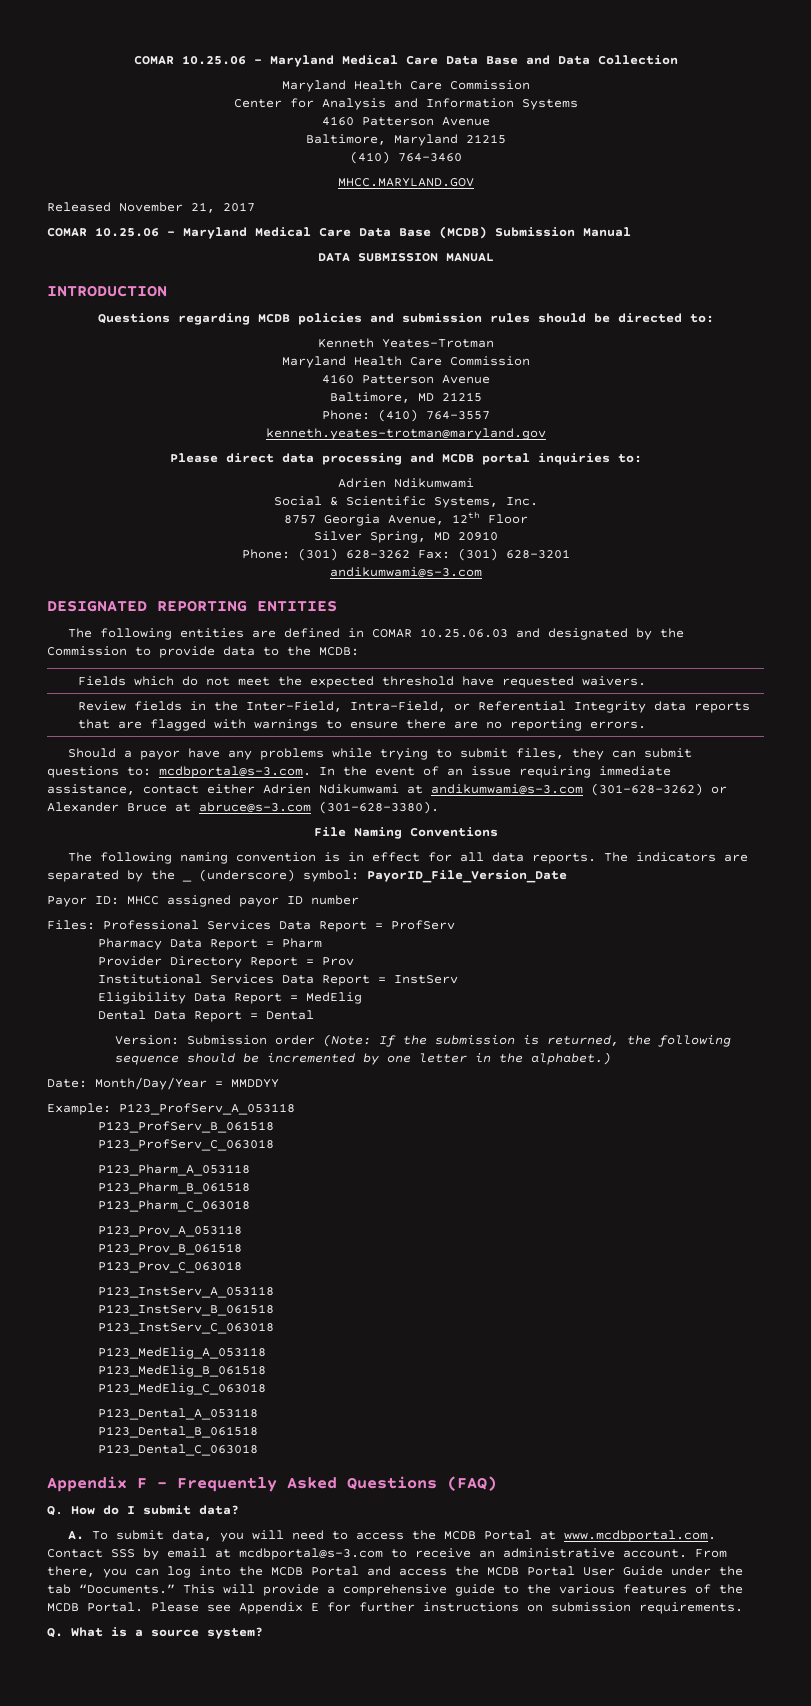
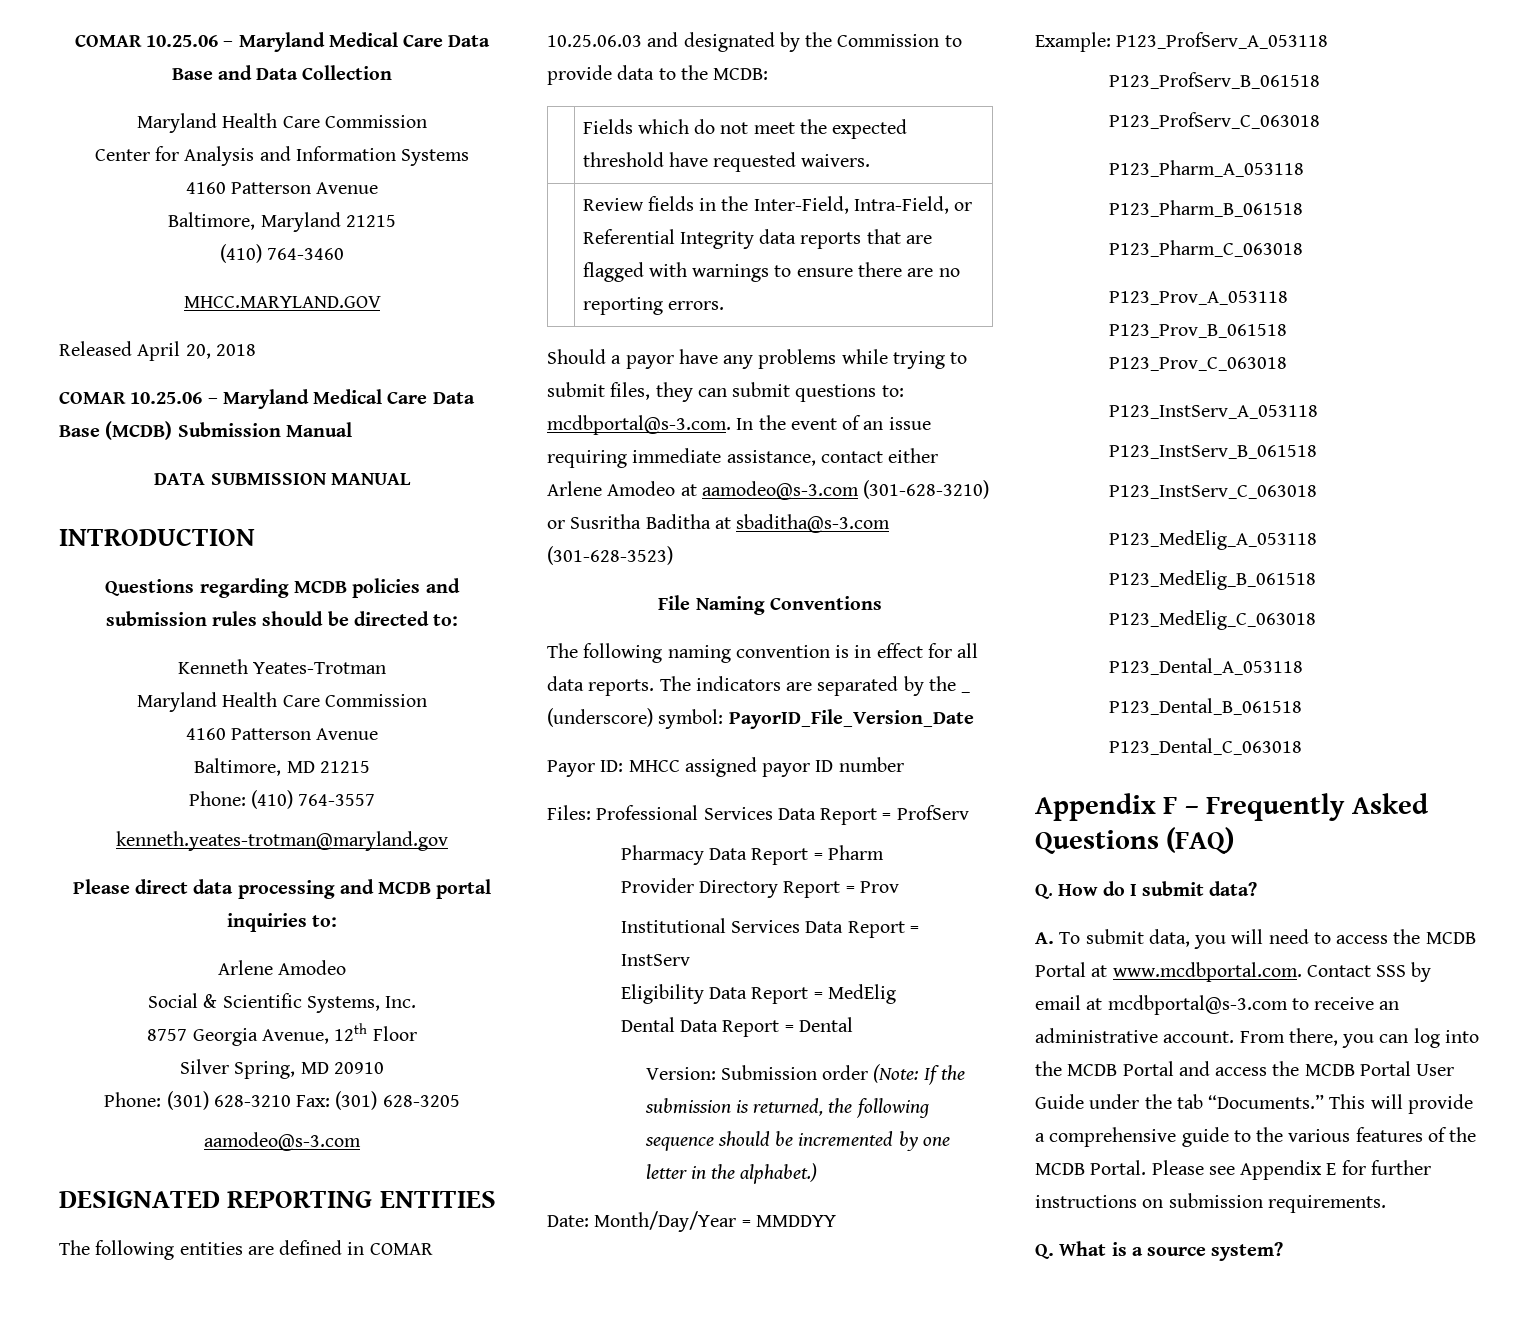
[119,202,255,213] November 21, 2017 -> [137,341,256,361] April 20, 2018
[337,478,474,488] Adrien Ndikumwami -> [217,960,347,975] Arlene Amodeo
[345,550,410,559] 628-3262 -> [213,1095,291,1107] 628-3210
[505,549,570,559] [329,567,482,578] 628-3201 // andikumwami@s-3.com -> [382,1095,460,1107] [204,1132,361,1151] 628-3205 // aamodeo@s-3.com
[263,783,727,796] [47,801,439,814] Adrien Ndikumwami at andikumwami@s-3.com (301-628-3262) or Alexander Bruce at abruce@s-3.com (301-628-3380). -> [547,480,990,500] [547,514,891,533] [547,546,673,565] Arlene Amodeo at aamodeo@s-3.com (301-628-3210) or Susritha Baditha at sbaditha@s-3.com (301-628-3523)

